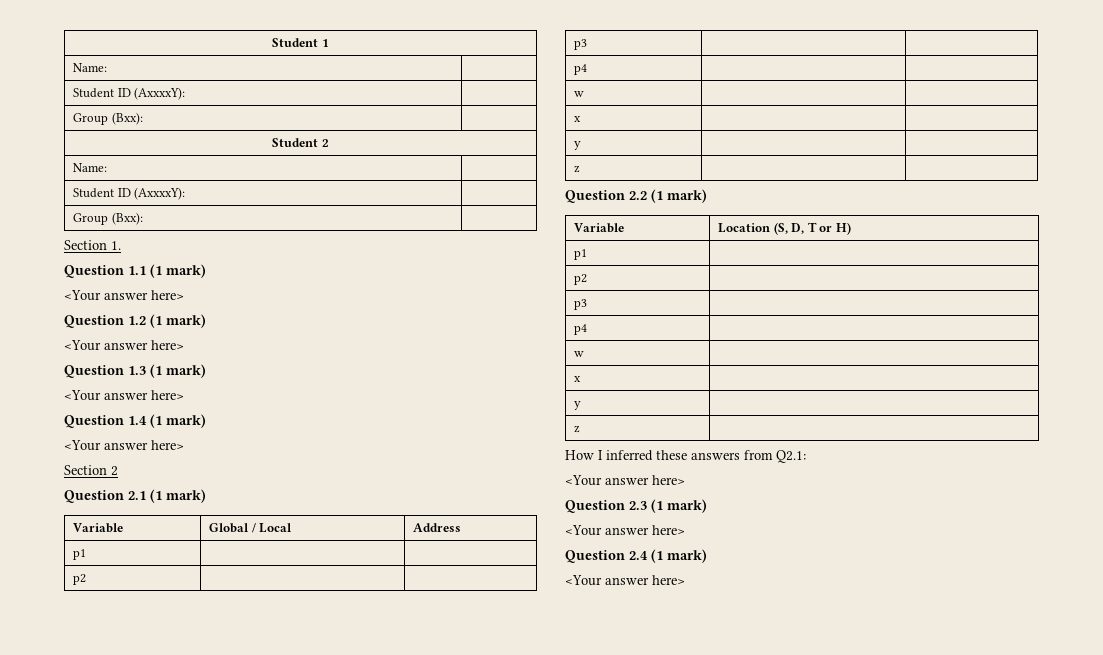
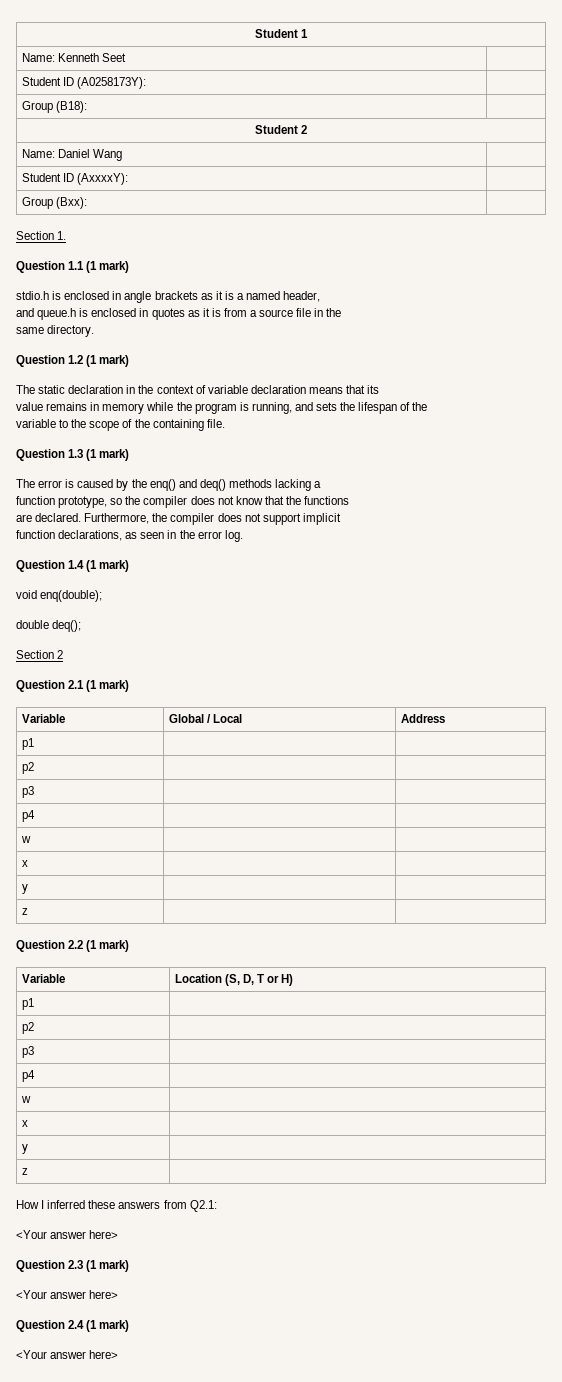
[73,87,186,100] [73,112,143,125] | // Student ID (AxxxxY): | // Group (Bxx): -> [57,53,127,62] [21,77,147,89] [21,101,87,113] Kenneth Seet | // Student ID (A0258173Y): | // Group (B18):
(108, 167) none -> [57,149,123,161] Daniel Wang
[64,290,184,301] [64,314,206,328] [64,340,184,351] [64,364,206,378] [64,390,184,401] <Your answer here> // Question 1.2 (1 mark) // <Your answer here> // Question 1.3 (1 mark) // <Your answer here> -> [16,291,321,303] [16,308,342,320] [16,325,95,337] [16,355,130,367] [16,385,380,394] [16,402,428,414] [16,419,225,431] [16,449,130,461] [16,479,322,491] [16,496,350,508] [16,513,341,525] [16,530,243,542] stdio.h is enclosed in angle brackets as it is a named header, // and queue.h is enclosed in quotes as it is from a source file in the // same directory. // Question 1.2 (1 mark) // The static declaration in the context of variable declaration means that its // value remains in memory while the program is running, and sets the lifespan of the // variable to the scope of the containing file. // Question 1.3 (1 mark) // The error is caused by the enq() and deq() methods lacking a // function prototype, so the compiler does not know that the functions // are declared. Furthermore, the compiler does not support implicit // function declarations, as seen in the error log.
[64,440,184,451] <Your answer here> -> [16,590,103,602] [16,620,82,632] void enq(double); // double deq();

